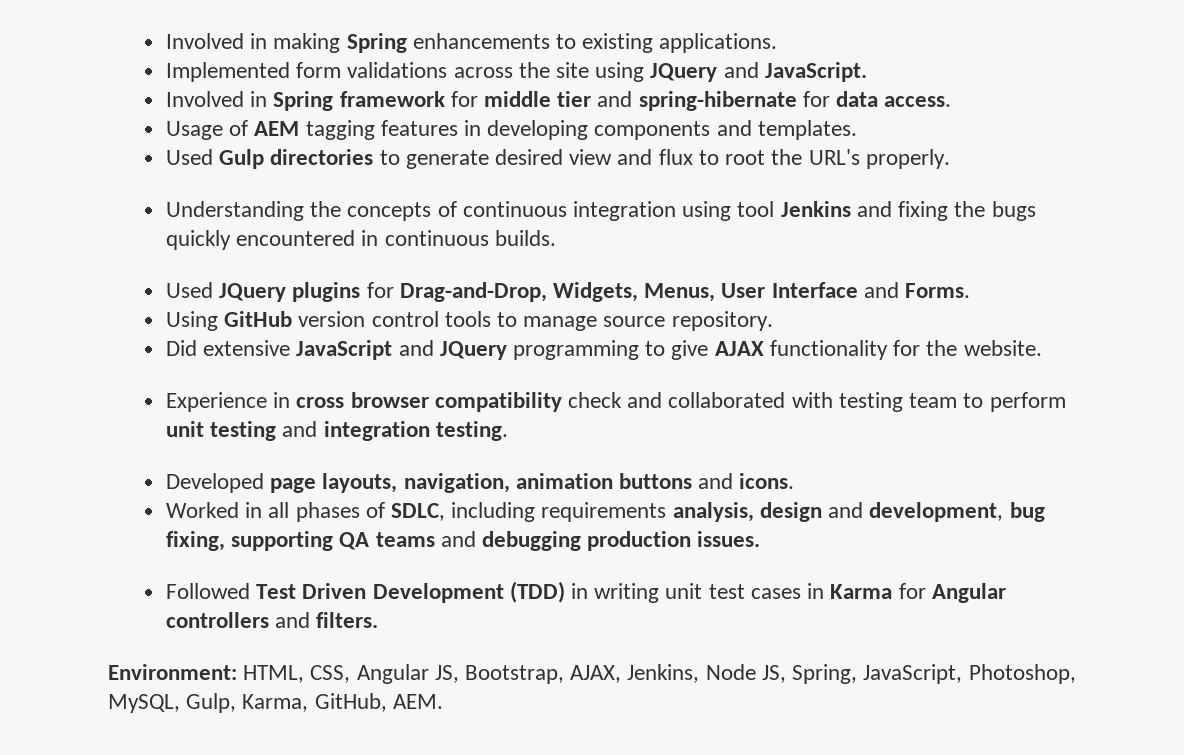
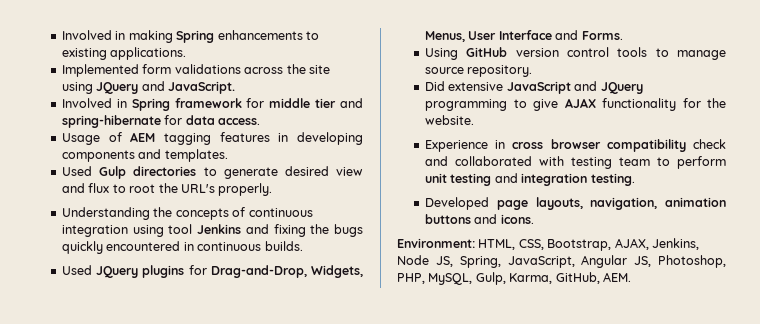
[166,502,1045,522] [166,531,761,551] [166,581,1006,603] [166,612,379,628] // Worked in all phases of SDLC, including requirements analysis, design and development, bug fixing, supporting QA teams and debugging production issues. // Followed Test Driven Development (TDD) in writing unit test cases in Karma for Angular controllers and filters. -> (534, 219) none
[356,664,459,684] Angular JS, -> (544, 244) none
[968,664,1076,684] Photoshop, -> [581,255,726,268] [397,273,425,284] Angular JS, Photoshop, PHP,

